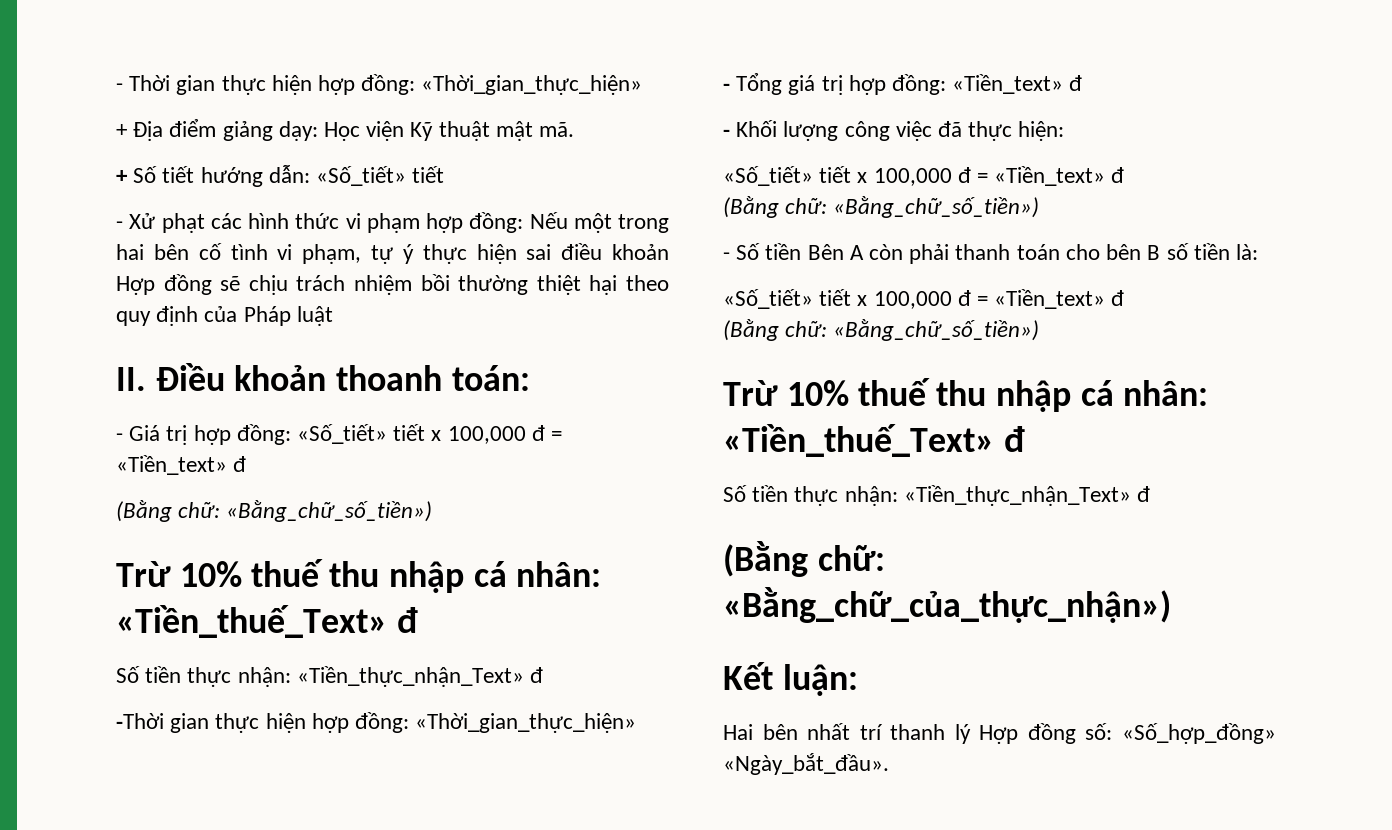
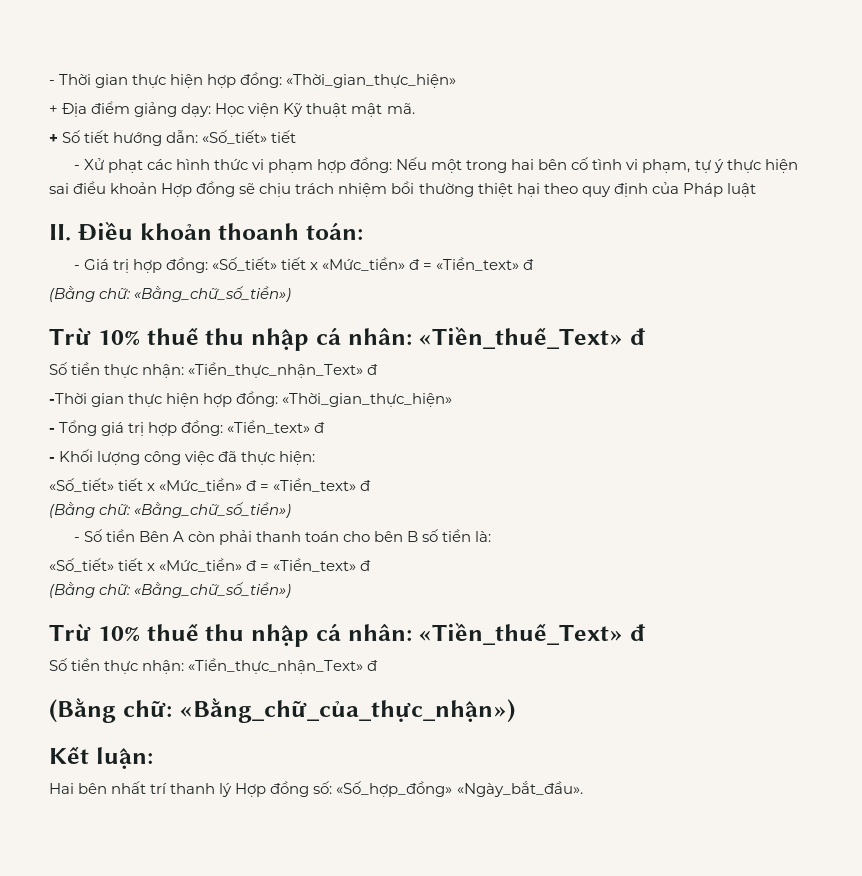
[447,426,526,444] 100,000 -> [321,257,405,271] «Mức_tiền»
[873,168,952,186] 100,000 -> [159,478,243,492] «Mức_tiền»
[873,291,952,309] 100,000 -> [159,558,243,572] «Mức_tiền»

